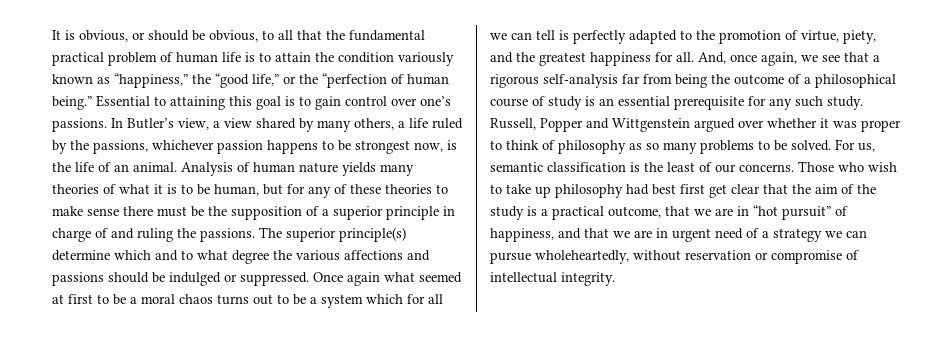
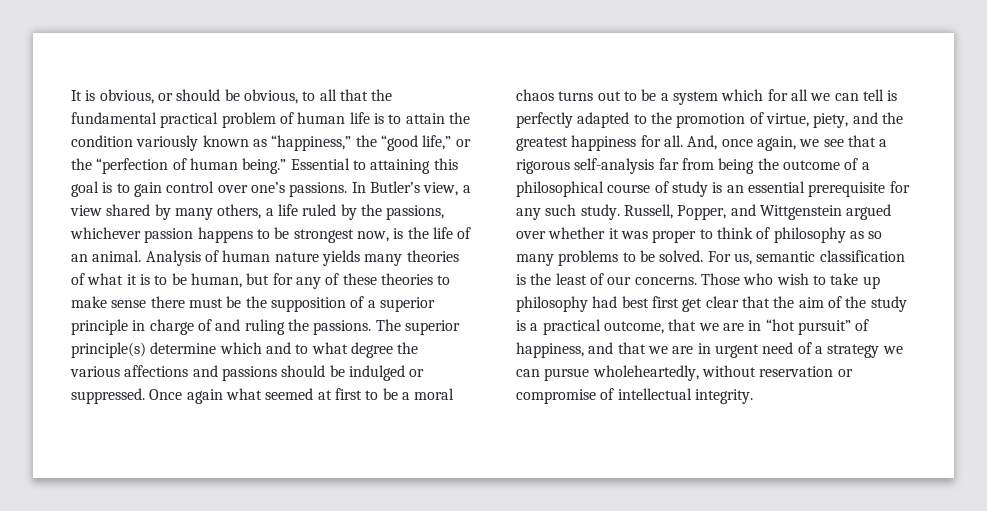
[540,118,583,132] Popper -> [677,205,727,220] Popper,

